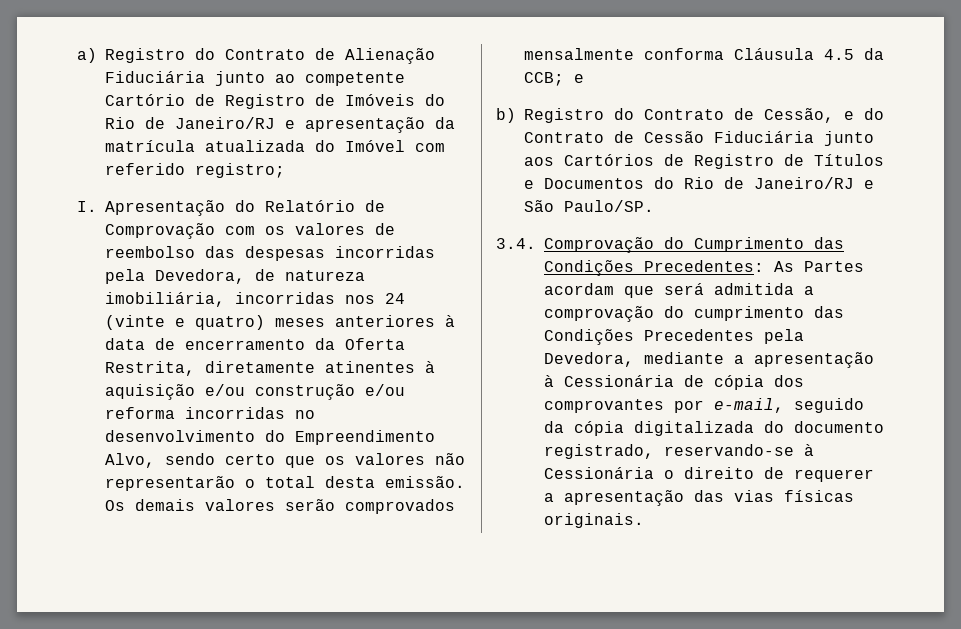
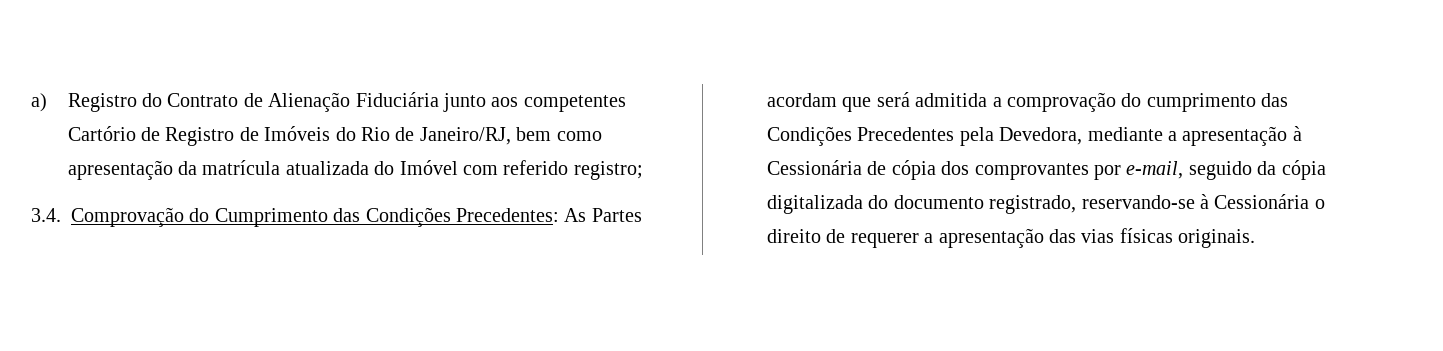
[275,72,405,86] ao competente -> [491,95,626,112] aos competentes
[175,117,295,129] Janeiro/RJ e -> [419,127,602,145] Janeiro/RJ, bem como
[77,200,385,216] [105,223,395,239] [105,246,435,261] [105,269,365,284] [105,292,405,307] [105,315,455,330] [105,338,405,350] [105,361,435,376] [105,384,405,400] [105,407,315,419] [105,430,435,445] [105,453,465,468] [105,476,465,491] [105,499,455,514] [524,48,884,60] [524,72,584,86] [496,108,884,123] [524,131,874,146] [524,154,884,169] [524,177,874,189] [524,200,654,212] // I. Apresentação do Relatório de Comprovação com os valores de reembolso das despesas incorridas pela Devedora, de natureza imobiliária, incorridas nos 24 (vinte e quatro) meses anteriores à data de encerramento da Oferta Restrita, diretamente atinentes à aquisição e/ou construção e/ou reforma incorridas no desenvolvimento do Empreendimento Alvo, sendo certo que os valores não representarão o total desta emissão. Os demais valores serão comprovados mensalmente conforma Cláusula 4.5 da CCB; e // b) Registro do Contrato de Cessão, e do Contrato de Cessão Fiduciária junto aos Cartórios de Registro de Títulos e Documentos do Rio de Janeiro/RJ e São Paulo/SP. -> (643, 170) none

